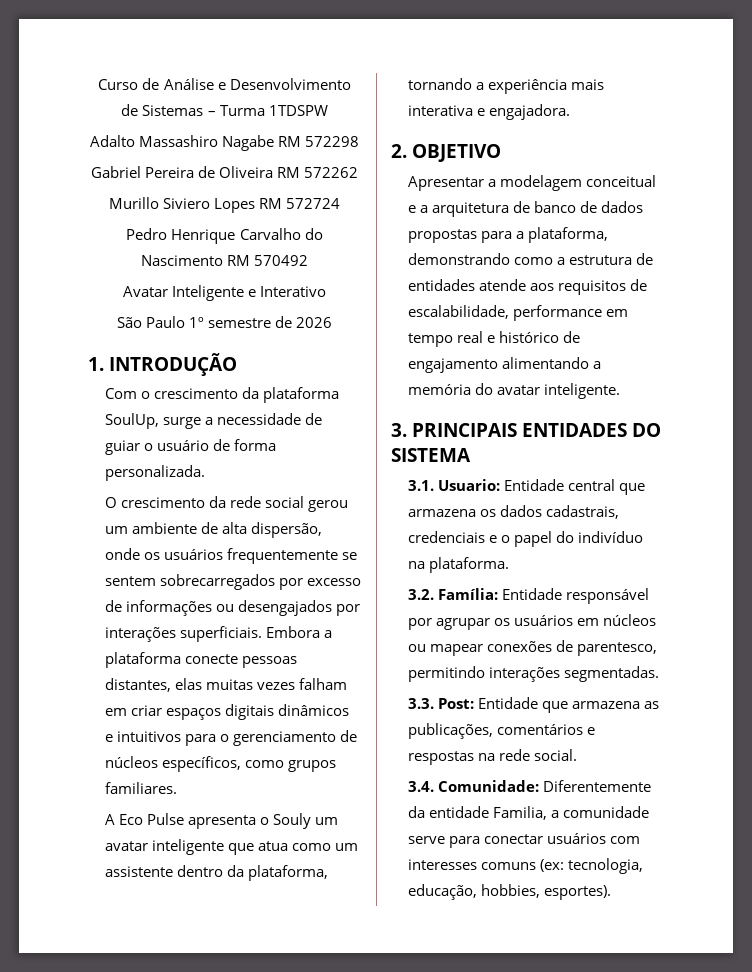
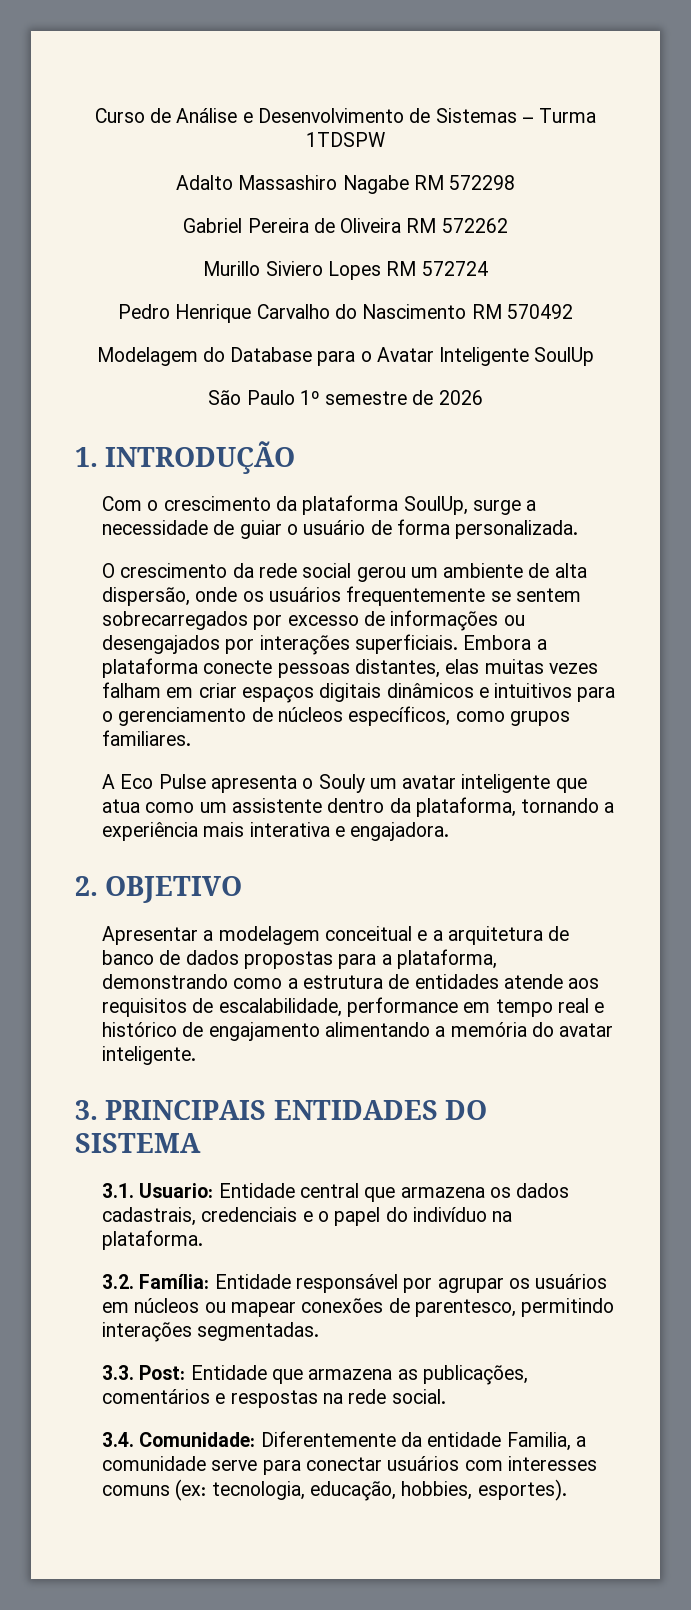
[122,285,327,301] Avatar Inteligente e Interativo -> [96,347,595,366] Modelagem do Database para o Avatar Inteligente SoulUp

